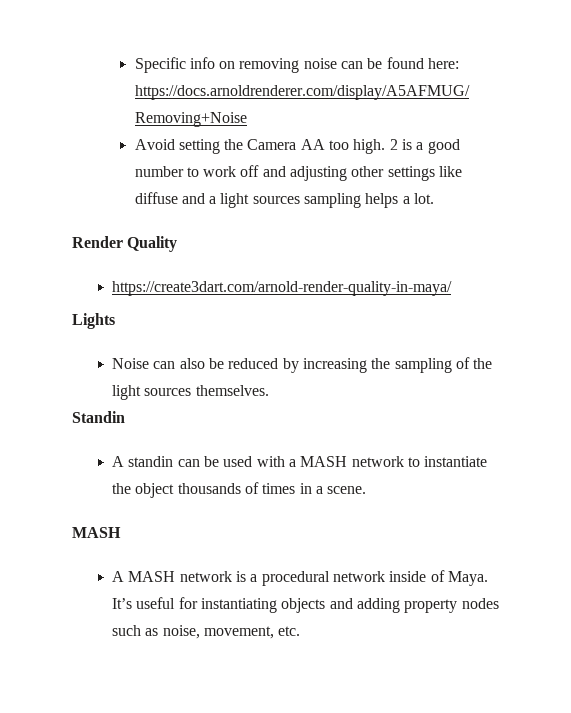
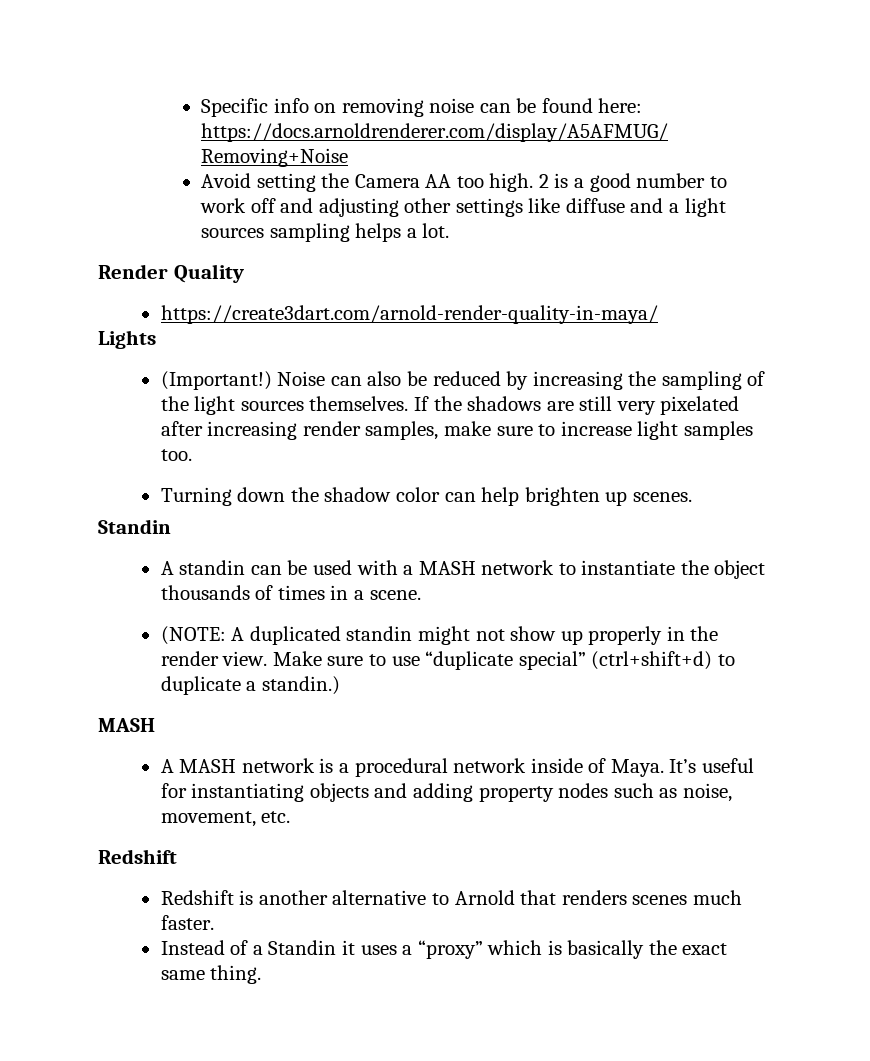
(115, 321) none -> [160,371,272,390] (Important!)
(269, 390) none -> [413,396,740,415] [160,421,753,440] [160,449,192,461] [160,487,692,506] If the shadows are still very pixelated after increasing render samples, make sure to increase light samples too. // Turning down the shadow color can help brighten up scenes.
(367, 490) none -> [160,626,719,645] [160,651,735,670] [160,676,340,695] // (NOTE: A duplicated standin might not show up properly in the render view. Make sure to use “duplicate special” (ctrl+shift+d) to duplicate a standin.)
(301, 631) none -> [98,849,177,864] [160,890,742,905] [160,915,214,930] [160,940,728,959] [160,965,262,984] // Redshift // Redshift is another alternative to Arnold that renders scenes much faster. // Instead of a Standin it uses a “proxy” which is basically the exact same thing.

